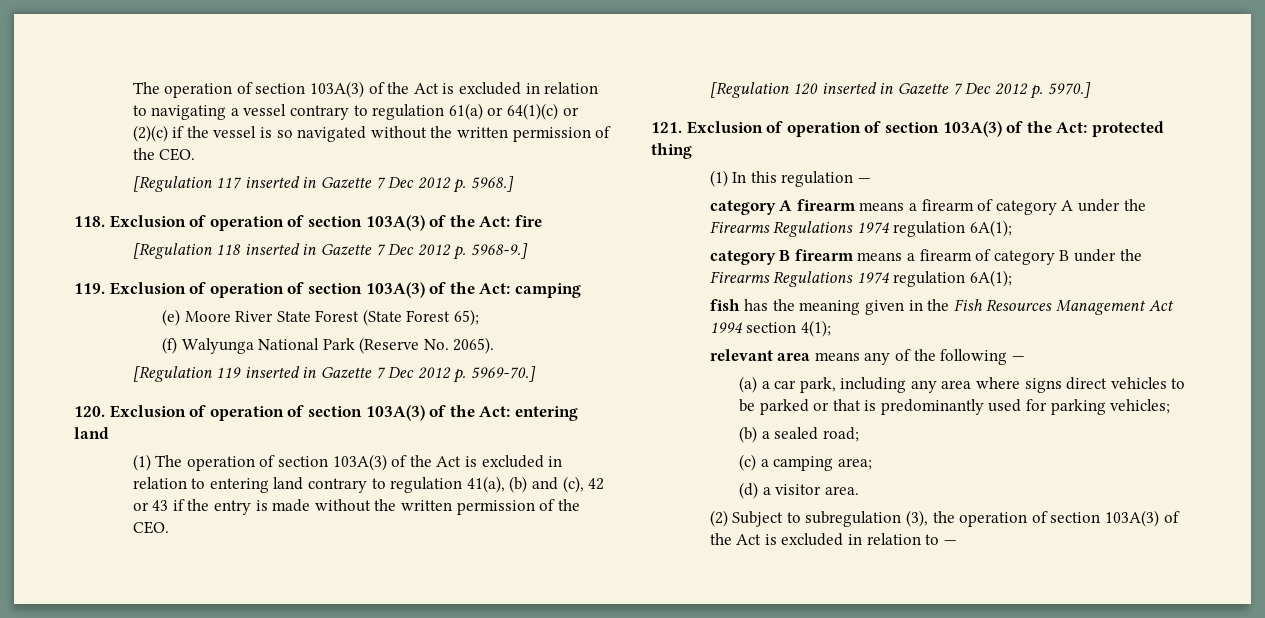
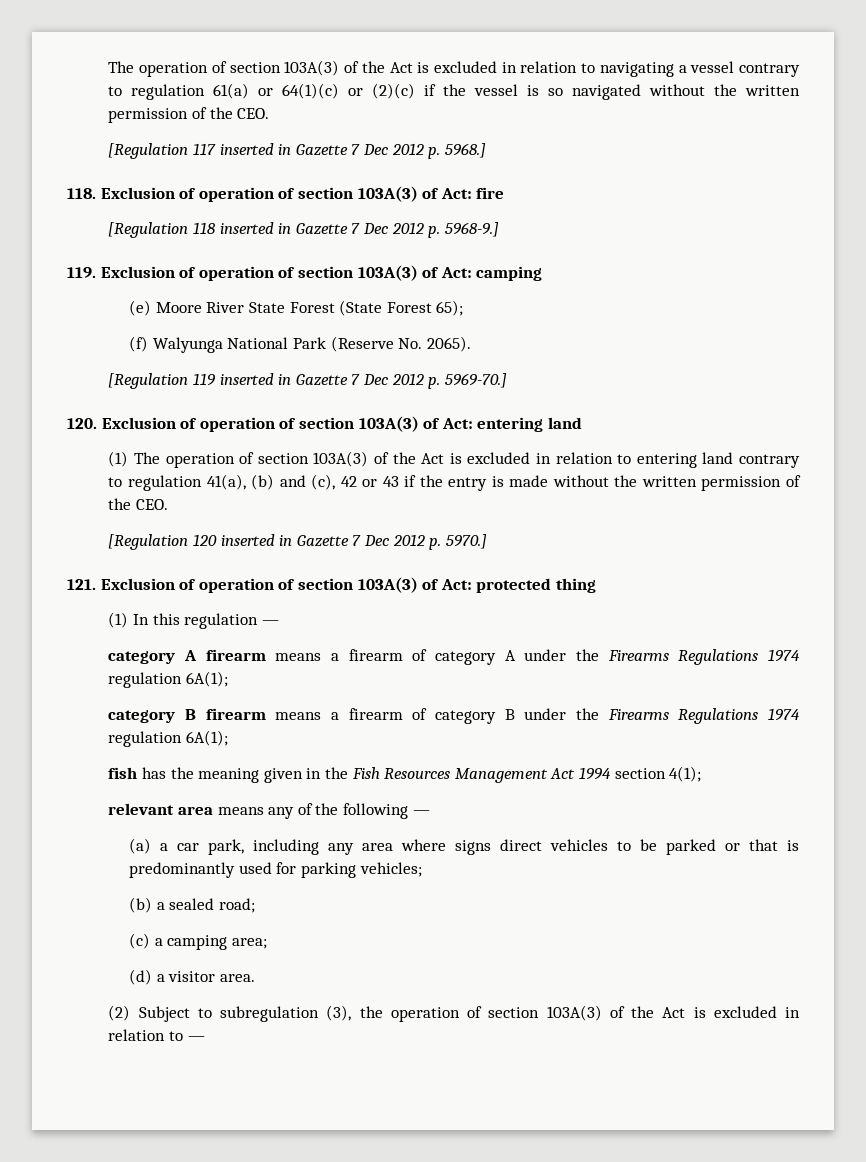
[449,215,475,227] the -> (440, 193) none
[449,282,475,294] the -> (440, 272) none
[449,405,475,417] the -> (441, 423) none
[1026,121,1052,133] the -> (440, 584) none

